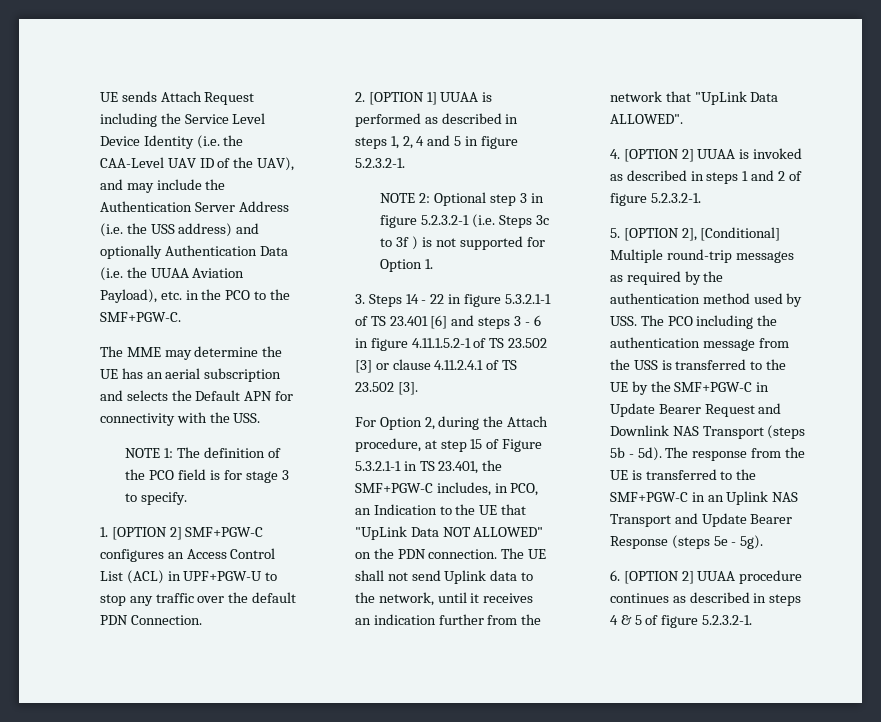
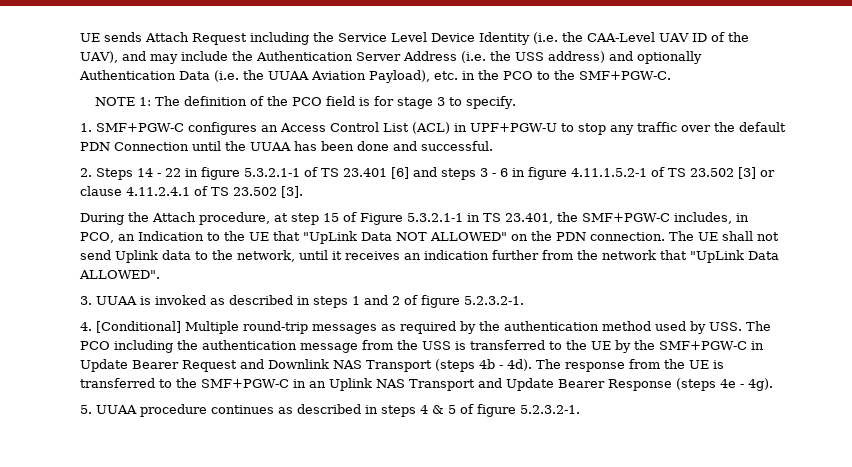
[99,346,283,360] [99,368,282,382] [99,390,294,401] [99,412,261,426] // The MME may determine the UE has an aerial subscription and selects the Default APN for connectivity with the USS. -> (672, 75) none
[111,527,182,540] [OPTION 2] -> (93, 127) none
[130,615,202,625] [354,92,493,105] [354,113,519,127] [354,135,519,149] [354,158,405,168] [380,192,545,206] [380,214,550,228] [380,236,545,250] [380,259,434,272] [354,294,365,304] Connection. // 2. [OPTION 1] UUAA is performed as described in steps 1, 2, 4 and 5 in figure 5.2.3.2-1. // NOTE 2: Optional step 3 in figure 5.2.3.2-1 (i.e. Steps 3c to 3f ) is not supported for Option 1. // 3. -> [114,141,494,151] [80,168,93,177] Connection until the UUAA has been done and successful. // 2.
[354,416,480,430] For Option 2, during -> [80,213,125,225] During
[609,149,694,162] 4. [OPTION 2] -> [80,296,93,305] 3.
[609,228,697,241] 5. [OPTION 2], -> [80,322,93,331] 4.
[609,447,662,461] 5b - 5d). -> [479,359,533,371] 4b - 4d).
[713,535,764,549] [609,570,694,584] 5e - 5g). // 6. [OPTION 2] -> [720,378,774,391] [80,405,93,414] 4e - 4g). // 5.

